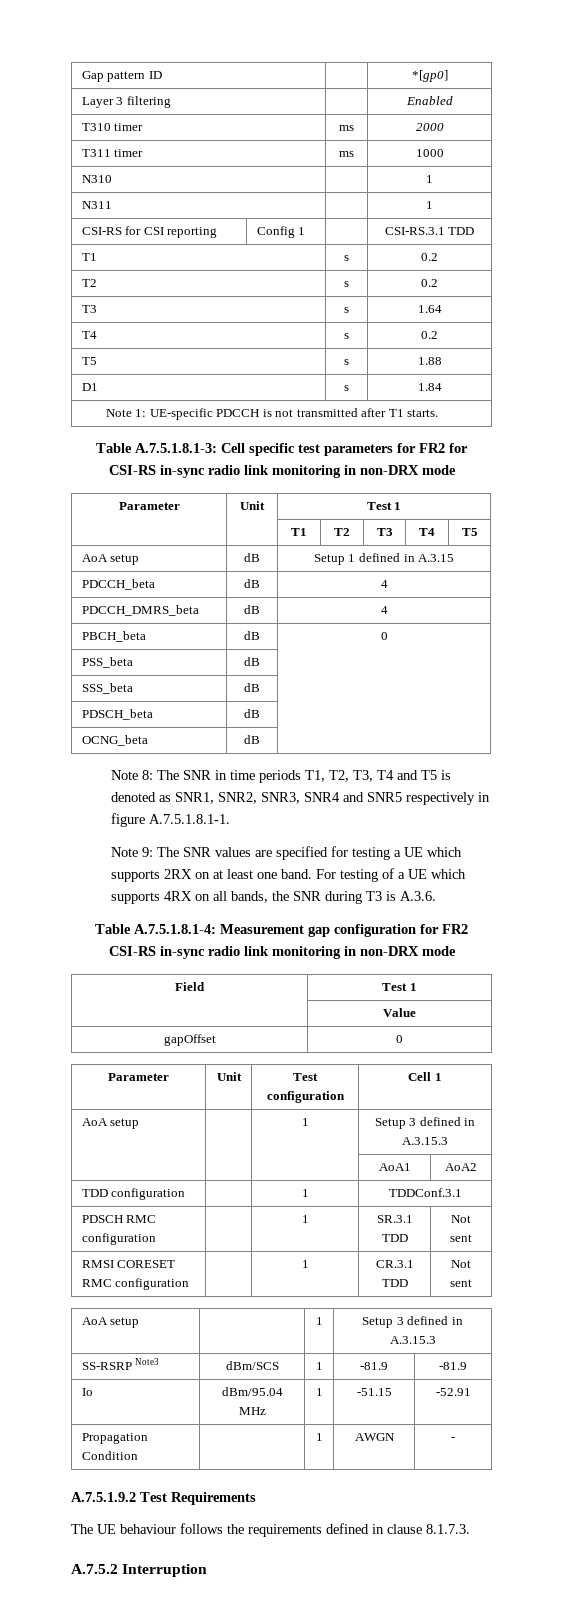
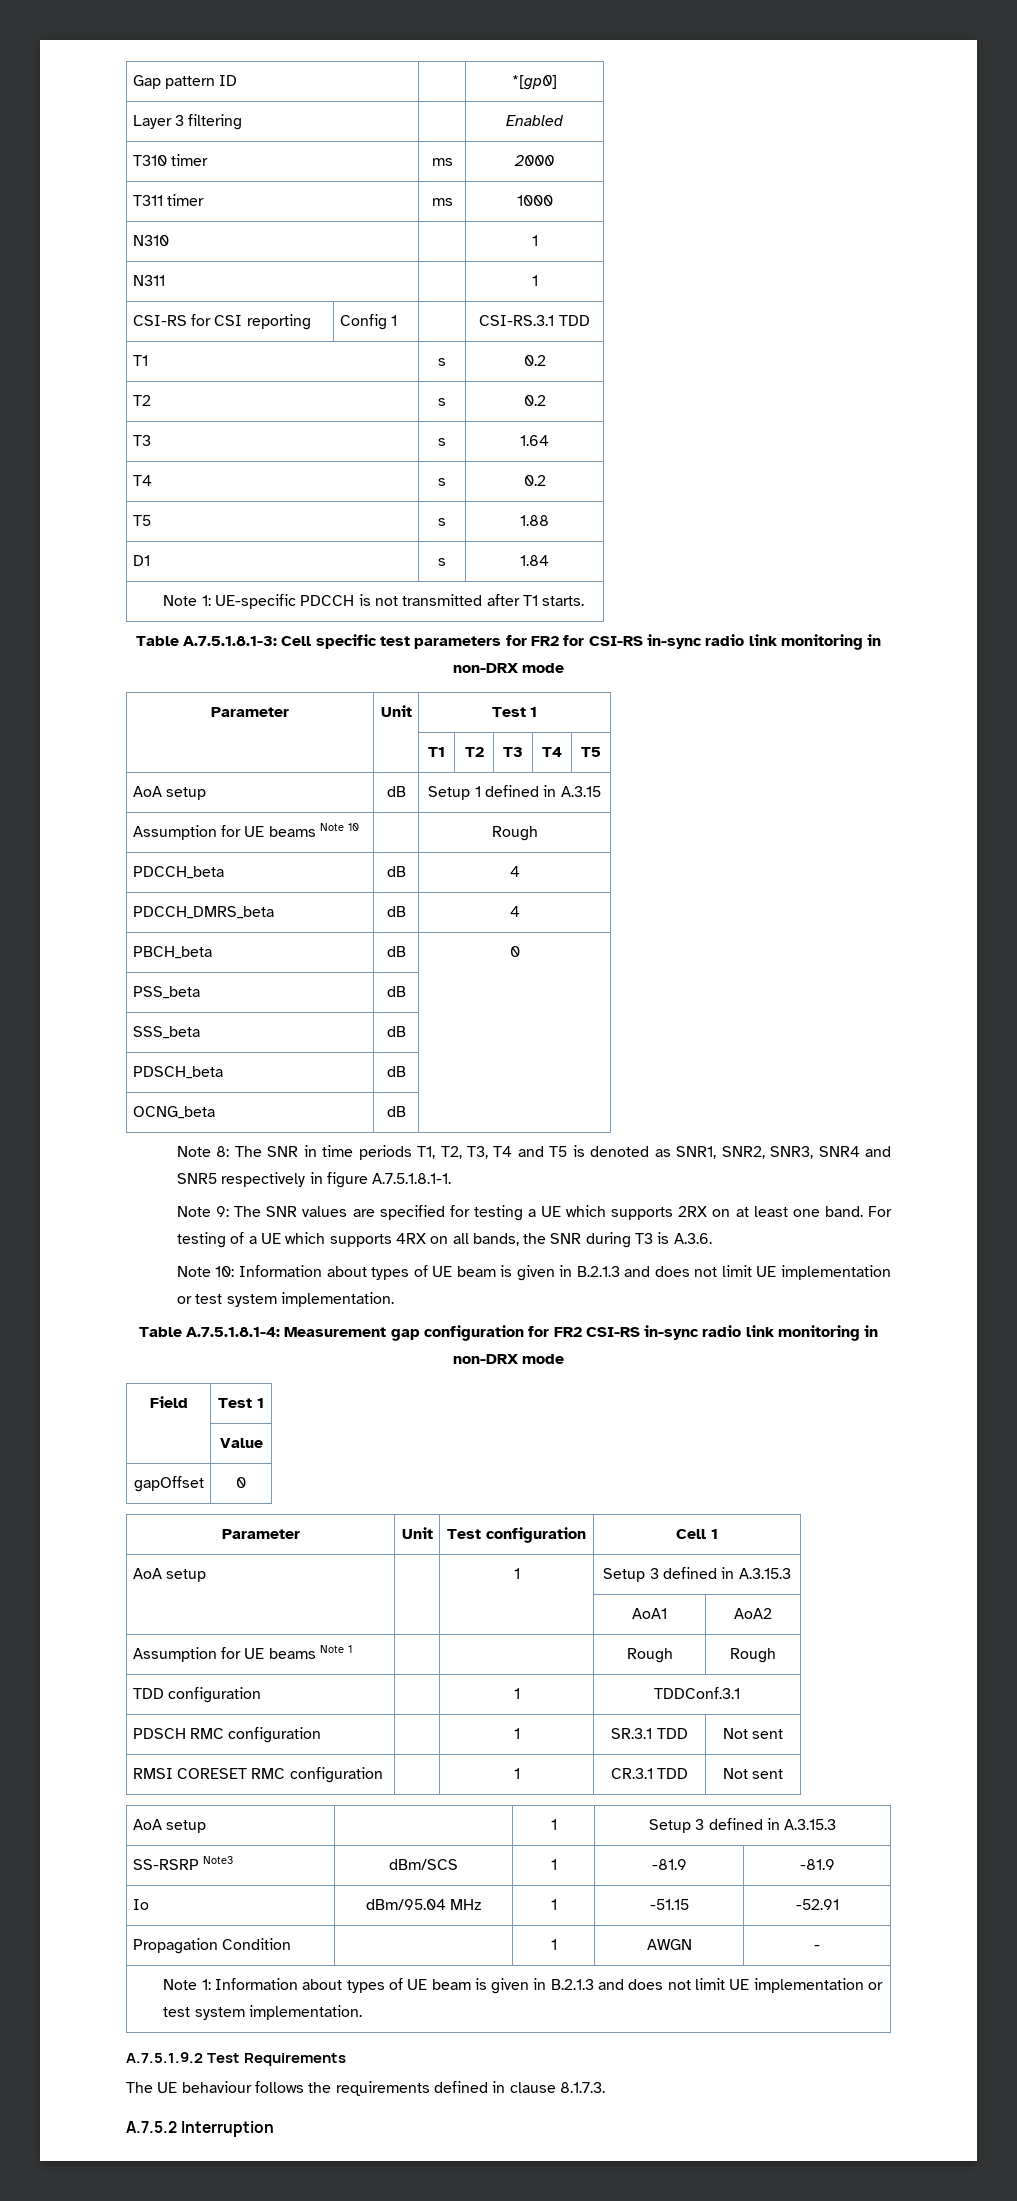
(455, 558) none -> [132,823,360,840] [491,826,538,841] // Assumption for UE beams Note 10 | | Rough
(437, 896) none -> [176,1265,891,1281] [176,1292,394,1307] // Note 10: Information about types of UE beam is given in B.2.1.3 and does not limit UE implementation or test system implementation.
(477, 1167) none -> [132,1645,353,1662] [626,1648,673,1663] [730,1648,776,1663] // Assumption for UE beams Note 1 | | | Rough | Rough
(455, 1439) none -> [163,1978,884,1994] [163,2005,362,2020] // Note 1: Information about types of UE beam is given in B.2.1.3 and does not limit UE implementation or test system implementation.

